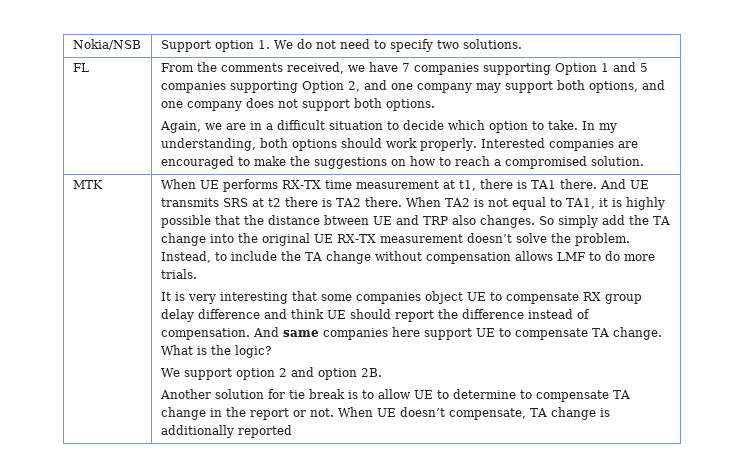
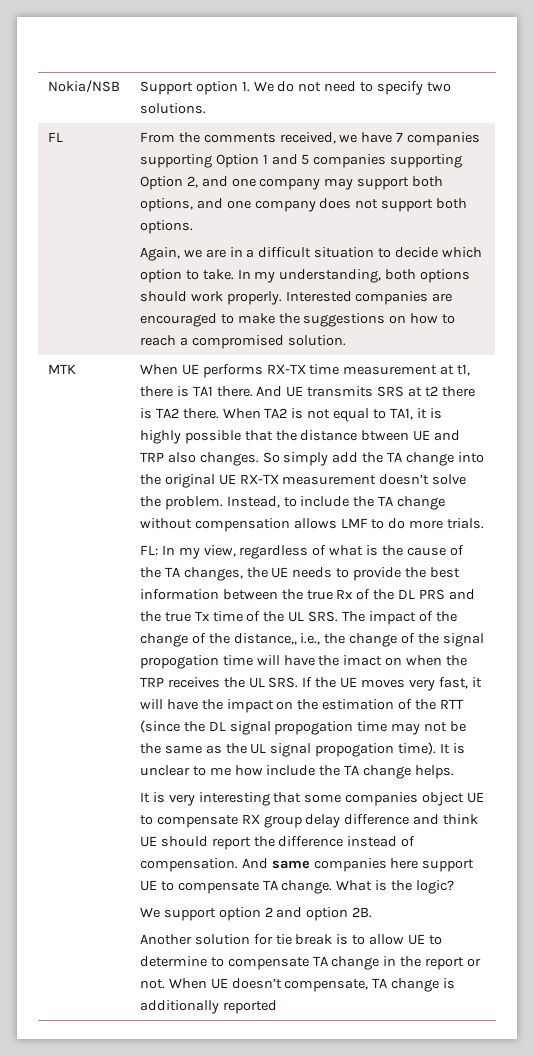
(197, 274) none -> [139,545,464,559] [139,567,461,581] [139,589,476,600] [139,611,457,625] [139,633,485,647] [139,655,468,669] [139,677,482,691] [139,699,465,713] [139,720,467,735] [139,742,466,757] [139,765,455,779] // FL: In my view, regardless of what is the cause of the TA changes, the UE needs to provide the best information between the true Rx of the DL PRS and the true Tx time of the UL SRS. The impact of the change of the distance,, i.e., the change of the signal propogation time will have the imact on when the TRP receives the UL SRS. If the UE moves very fast, it will have the impact on the estimation of the RTT (since the DL signal propogation time may not be the same as the UL signal propogation time). It is unclear to me how include the TA change helps.

